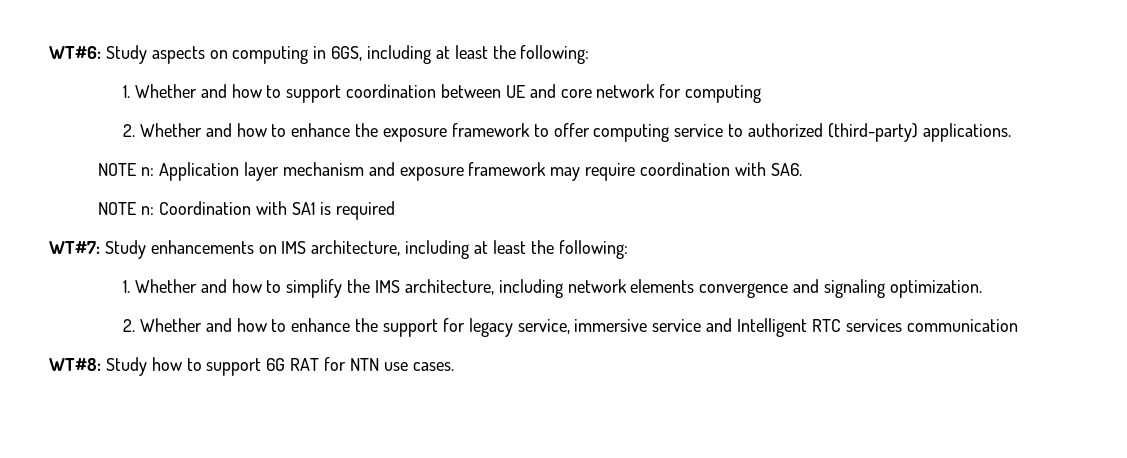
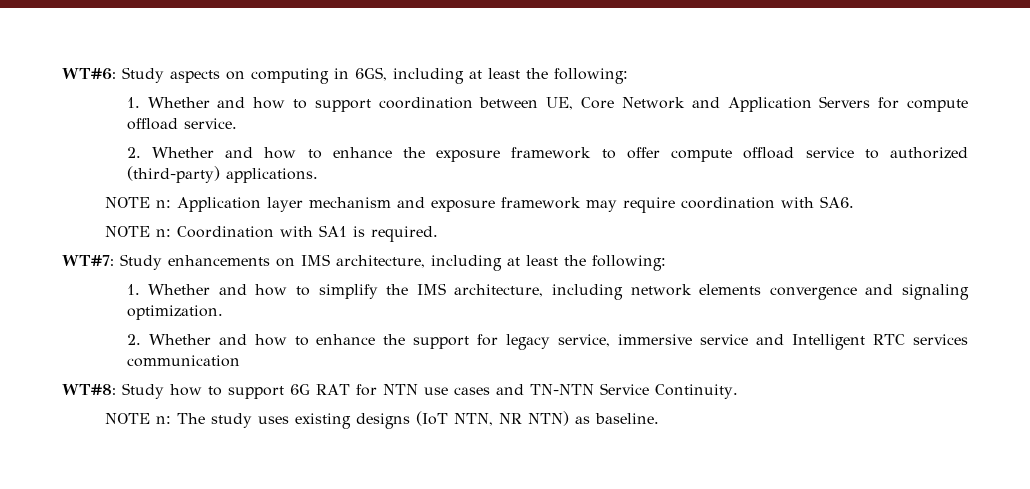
[505,84,762,103] UE and core network for computing -> [546,96,969,112] [126,118,237,130] UE, Core Network and Application Servers for compute offload service.
[593,124,670,142] computing -> [671,147,795,162] compute offload
[335,201,395,220] required -> [371,226,439,242] required.
[412,362,454,371] cases. -> [453,383,738,399] [105,411,660,429] cases and TN-NTN Service Continuity. // NOTE n: The study uses existing designs (IoT NTN, NR NTN) as baseline.

